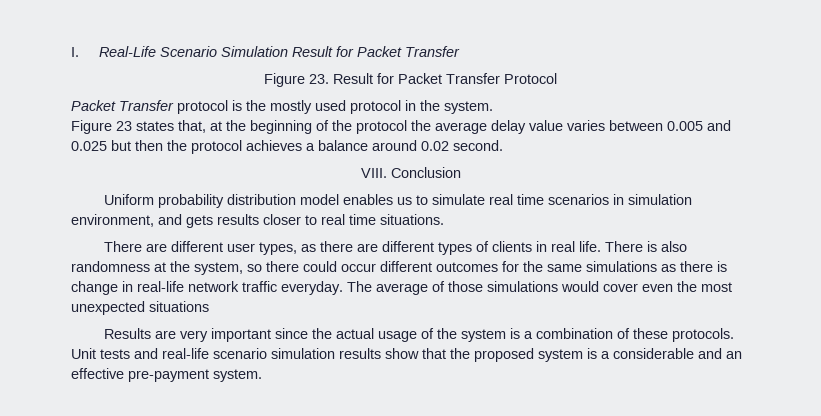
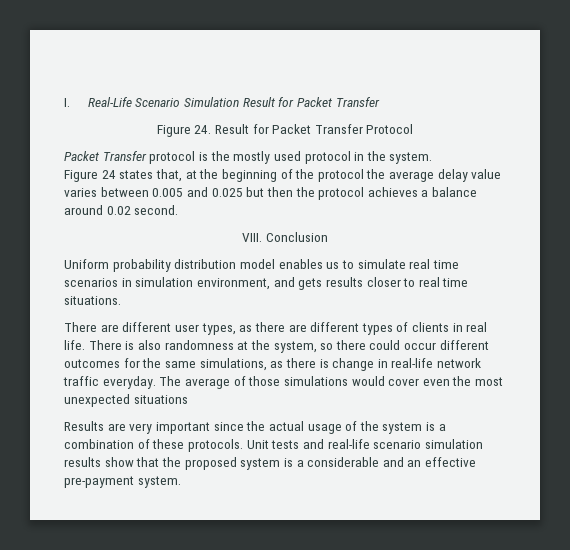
[309,74,329,84] 23. -> [194,125,212,134] 24.
[116,121,132,131] 23 -> [101,170,116,179] 24
[586,261,657,272] simulations -> [199,358,267,371] simulations,

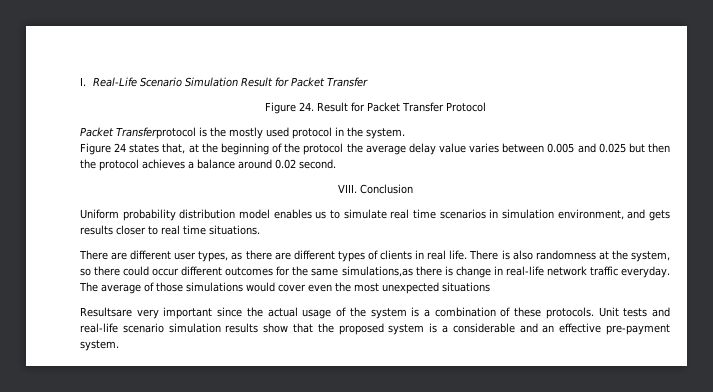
[102,151,196,164] Transfer protocol -> [116,127,196,139] Transferprotocol
[199,358,284,371] simulations, as -> [341,266,413,277] simulations,as
[64,421,126,431] Results are -> [80,307,132,317] Resultsare

